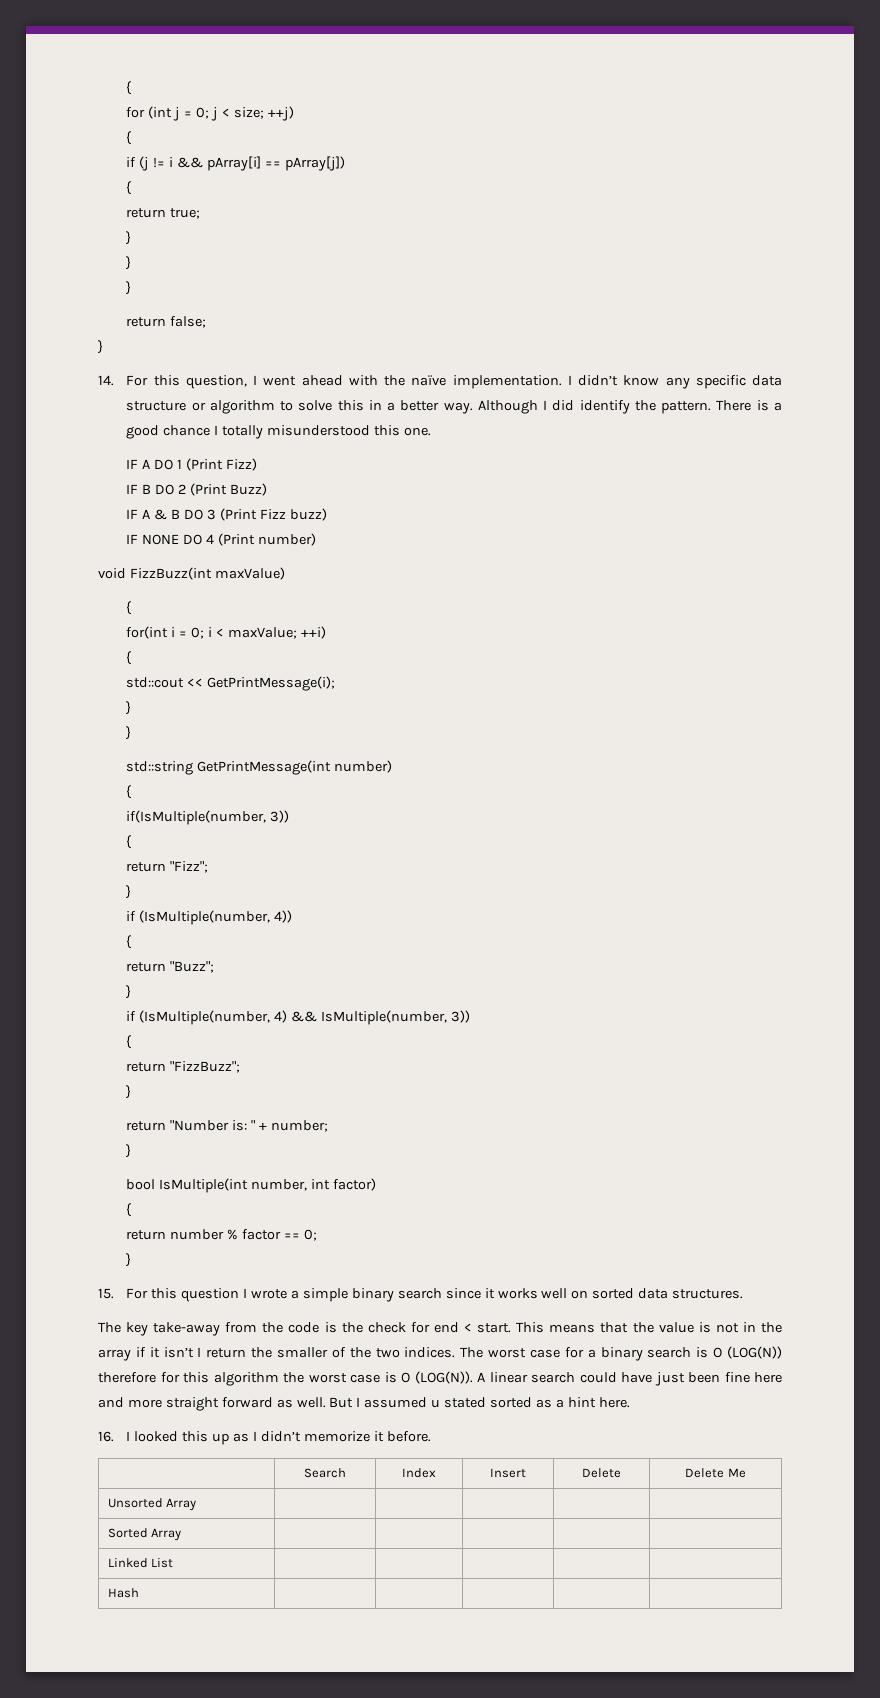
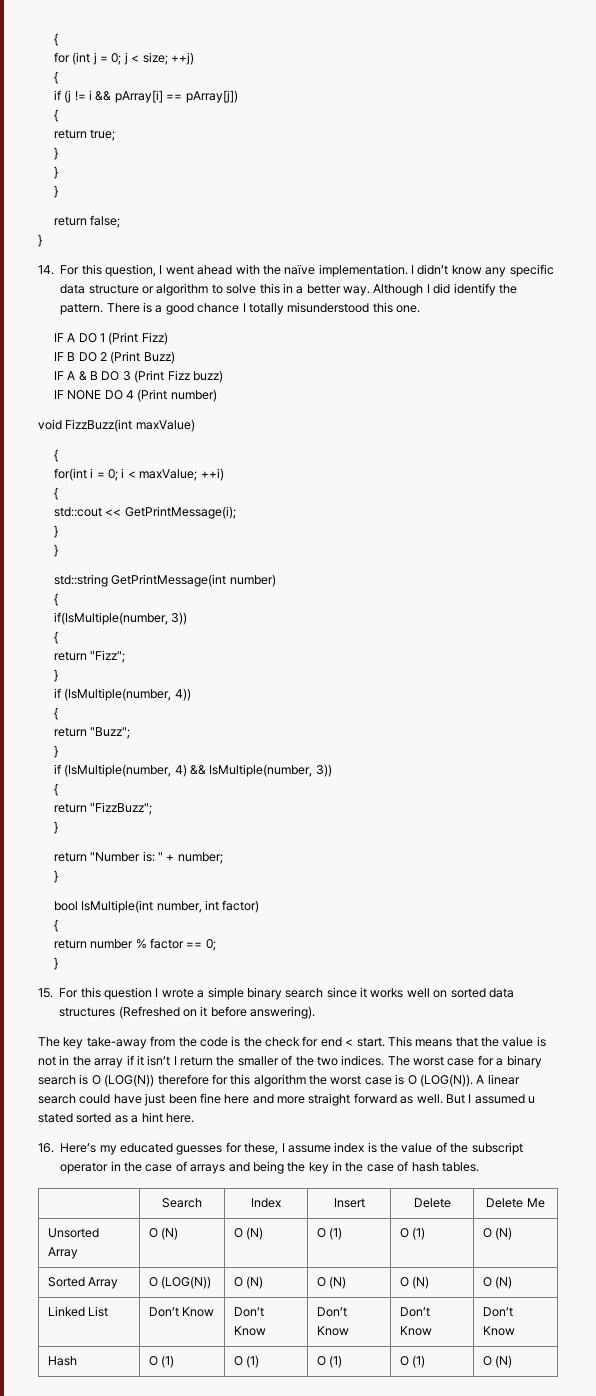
[672,1289,744,1299] structures. -> [59,1006,316,1019] structures (Refreshed on it before answering).
[126,1431,431,1445] I looked this up as I didn’t memorize it before. -> [60,1142,523,1155] [60,1161,479,1174] Here’s my educated guesses for these, I assume index is the value of the subscript operator in the case of arrays and being the key in the case of hash tables.
[107,1528,182,1541] [107,1558,174,1568] [107,1588,139,1598] | | | | // Sorted Array | | | | | // Linked List | | | | | // Hash | | | | | -> [148,1227,179,1240] [233,1227,264,1240] [316,1227,343,1240] [399,1227,426,1240] [482,1227,513,1240] [47,1277,119,1289] [148,1276,212,1289] [233,1276,264,1289] [316,1276,347,1289] [399,1276,430,1289] [482,1276,513,1289] [47,1306,109,1317] [148,1307,215,1317] [233,1307,264,1317] [233,1326,266,1336] [316,1307,347,1317] [316,1326,349,1336] [399,1307,430,1317] [399,1326,432,1336] [482,1307,513,1317] [482,1326,515,1336] [47,1356,77,1366] [148,1355,175,1368] [233,1355,260,1368] [316,1355,343,1368] [399,1355,426,1368] [482,1355,513,1368] O (N) | O (N) | O (1) | O (1) | O (N) // Sorted Array | O (LOG(N)) | O (N) | O (N) | O (N) | O (N) // Linked List | Don’t Know | Don’t Know | Don’t Know | Don’t Know | Don’t Know // Hash | O (1) | O (1) | O (1) | O (1) | O (N)

